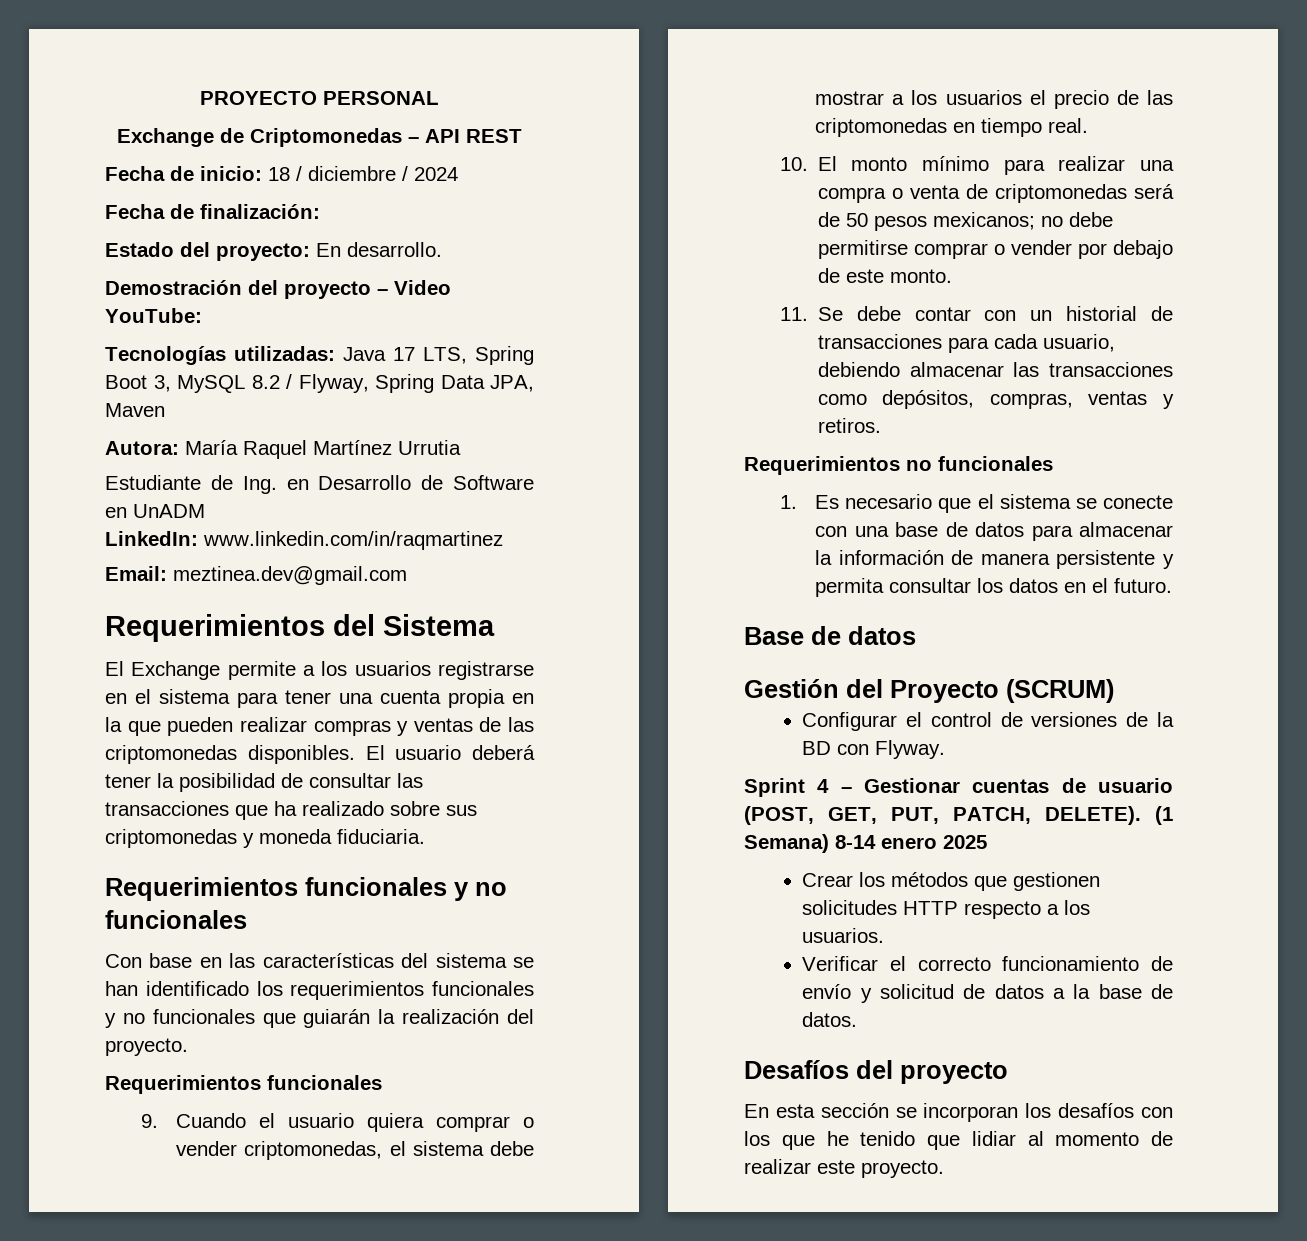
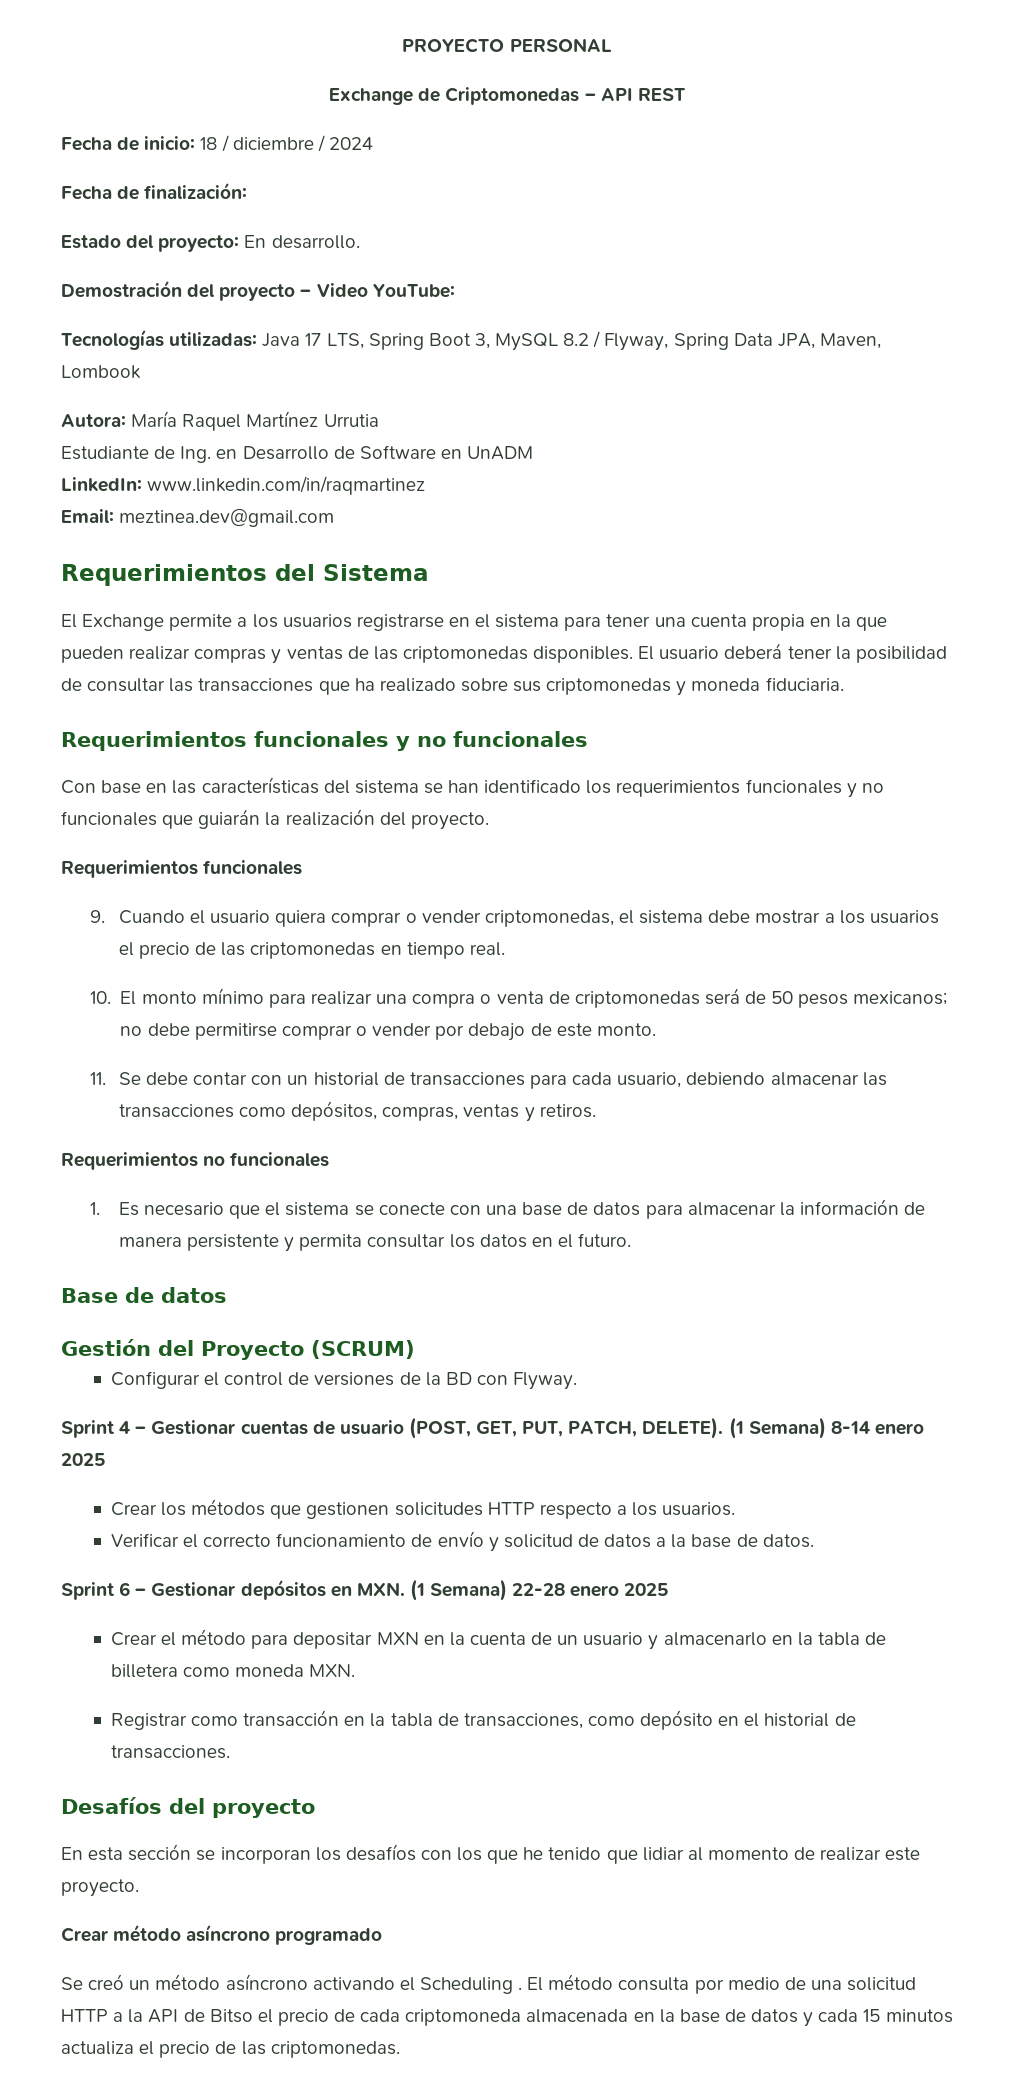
[105,403,165,417] Maven -> [819,333,881,349] [61,365,141,379] Maven, Lombook
(858, 1019) none -> [61,1579,669,1601] [110,1629,887,1650] [110,1664,356,1678] [110,1710,856,1730] [110,1745,230,1759] // Sprint 6 – Gestionar depósitos en MXN. (1 Semana) 22-28 enero 2025 // Crear el método para depositar MXN en la cuenta de un usuario y almacenarlo en la tabla de billetera como moneda MXN. // Registrar como transacción en la tabla de transacciones, como depósito en el historial de transacciones.
(944, 1169) none -> [61,1924,383,1945] [61,1974,917,1994] [61,2009,953,2027] [61,2041,400,2058] // Crear método asíncrono programado // Se creó un método asíncrono activando el Scheduling . El método consulta por medio de una solicitud HTTP a la API de Bitso el precio de cada criptomoneda almacenada en la base de datos y cada 15 minutos actualiza el precio de las criptomonedas.

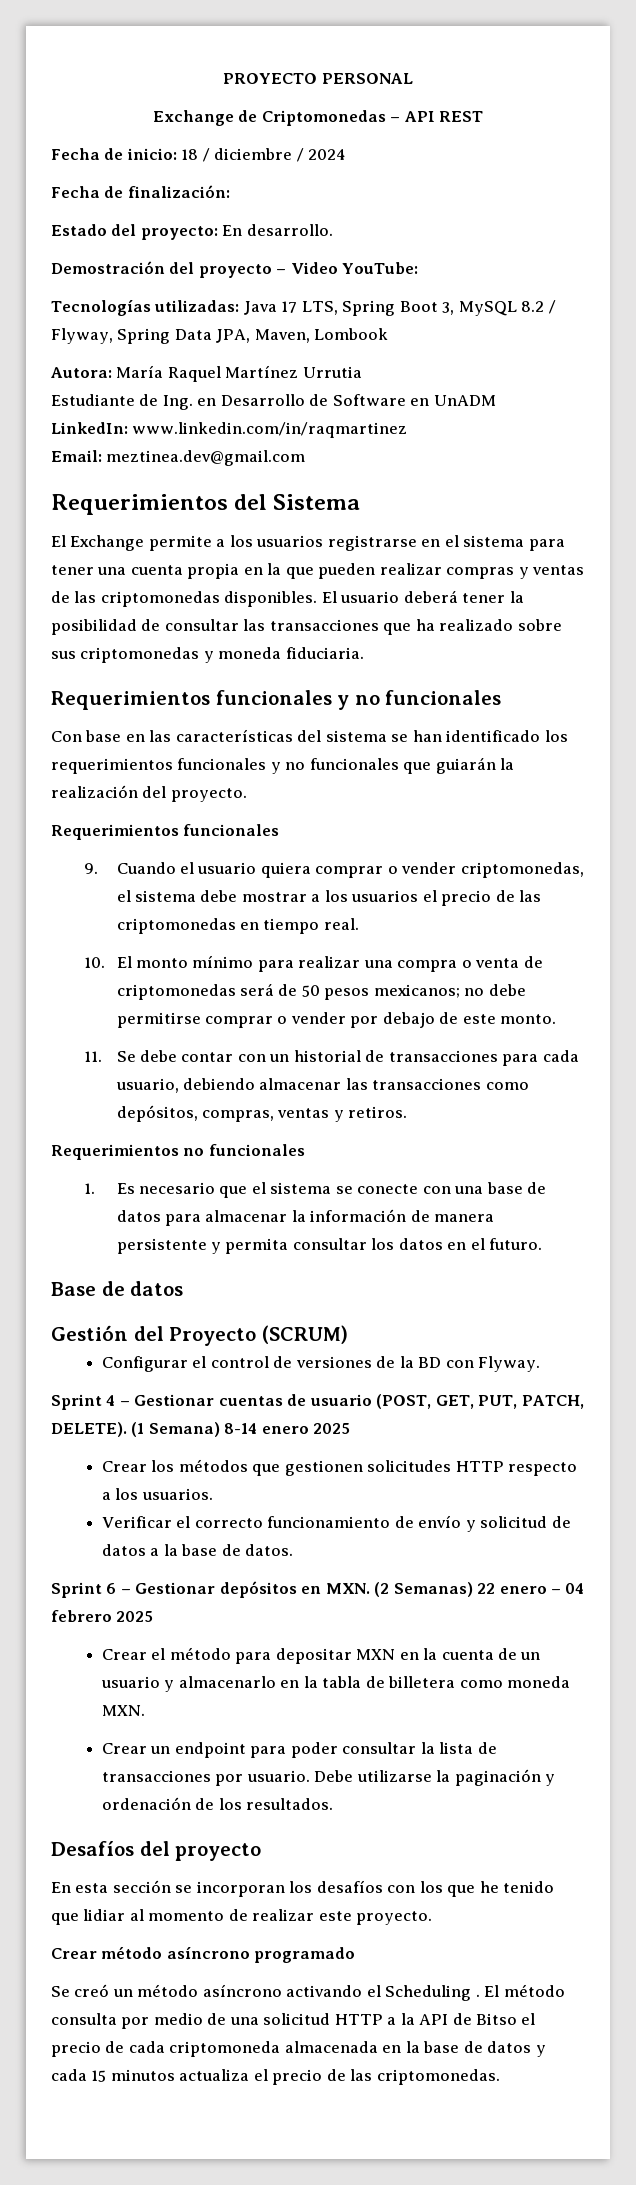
[409,1579,620,1601] (1 Semana) 22-28 enero -> [374,1582,585,1597] [51,1610,112,1622] (2 Semanas) 22 enero – 04 febrero
[110,1710,856,1730] [110,1745,230,1759] Registrar como transacción en la tabla de transacciones, como depósito en el historial de transacciones. -> [101,1742,497,1758] [101,1769,556,1786] [101,1797,334,1810] Crear un endpoint para poder consultar la lista de transacciones por usuario. Debe utilizarse la paginación y ordenación de los resultados.

